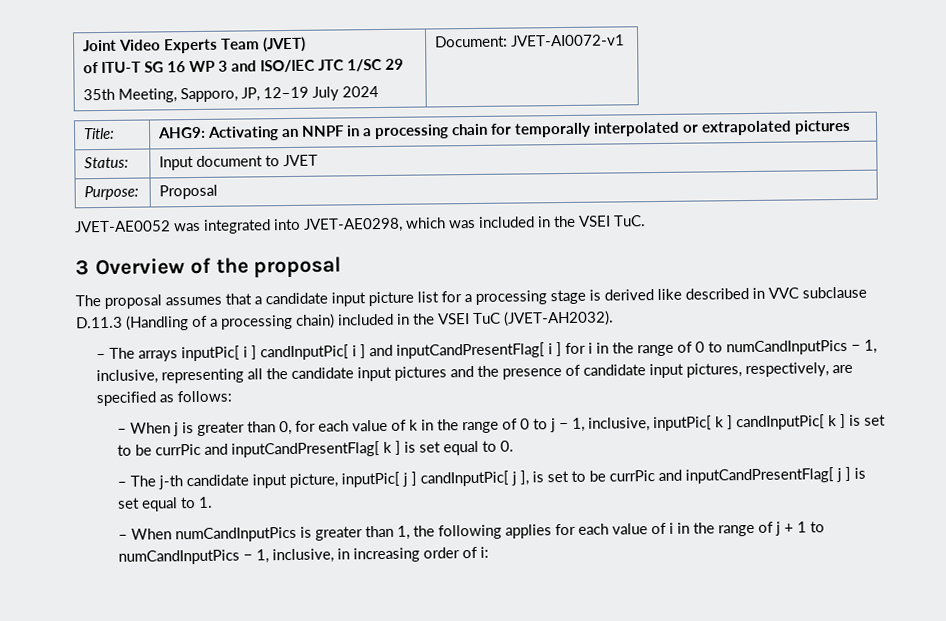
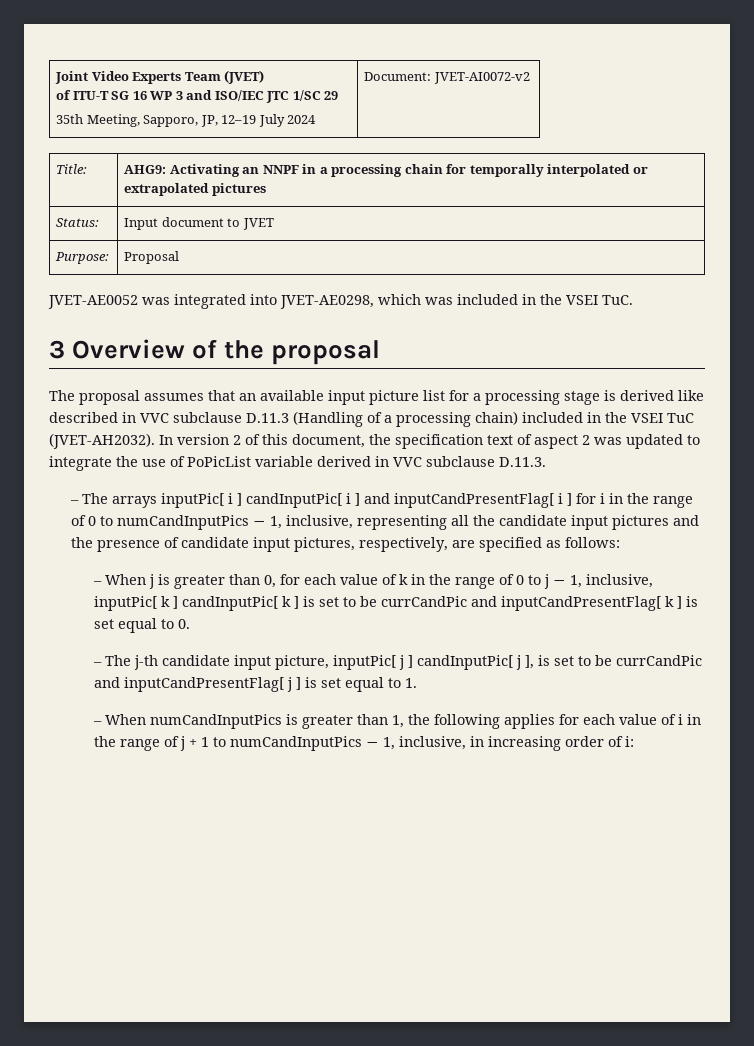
[511,34,626,47] JVET-AI0072-v1 -> [433,72,530,84] JVET-AI0072-v2
[254,292,328,305] a candidate -> [239,390,324,401] an available
(614, 318) none -> [159,434,700,449] [49,456,546,471] In version 2 of this document, the specification text of aspect 2 was updated to integrate the use of PoPicList variable derived in VVC subclause D.11.3.
[155,443,202,456] currPic -> [380,596,467,607] currCandPic
[609,470,656,482] currPic -> [615,655,702,666] currCandPic

